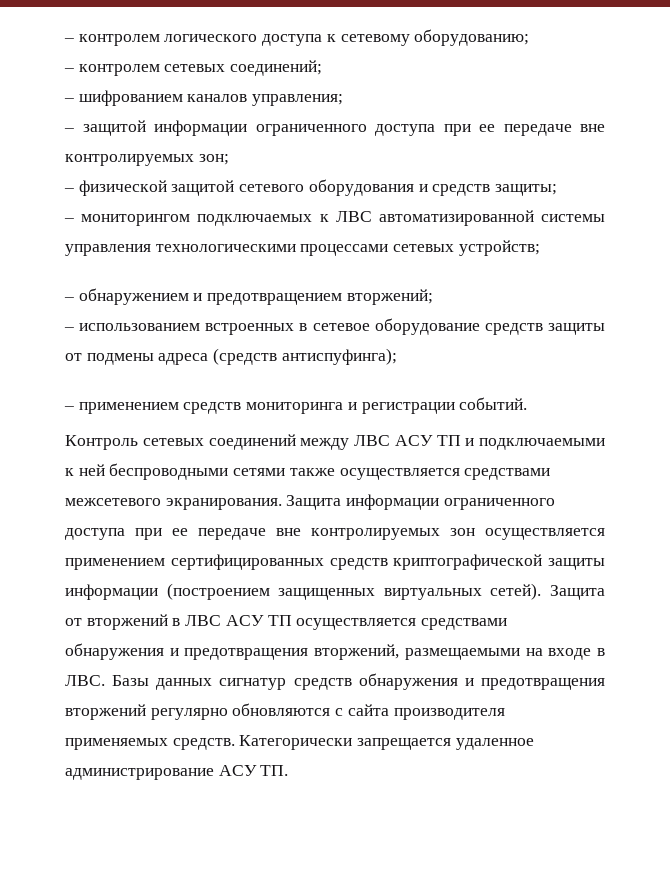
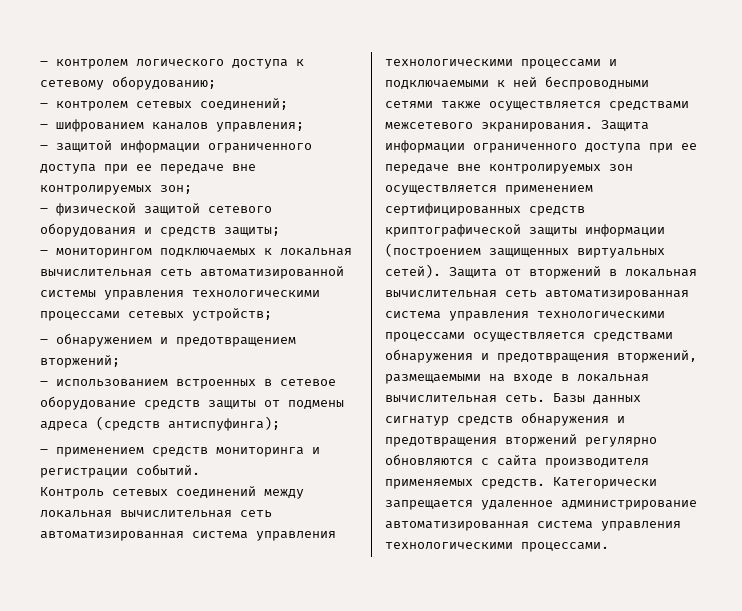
[335,211,372,222] ЛВС -> [280,248,352,256] [40,269,192,277] локальная вычислительная сеть
[354,435,461,446] ЛВС АСУ ТП -> [40,510,272,518] [40,531,336,541] [385,59,601,69] локальная вычислительная сеть автоматизированная система управления технологическими процессами
[185,615,292,626] ЛВС АСУ ТП -> [625,269,697,277] [385,290,689,300] [385,311,665,321] [385,332,465,342] локальная вычислительная сеть автоматизированная система управления технологическими процессами
[65,675,105,686] ЛВС. -> [577,374,649,382] [385,395,545,403] локальная вычислительная сеть.
[218,765,289,776] АСУ ТП. -> [385,521,681,531] [385,542,609,552] автоматизированная система управления технологическими процессами.

